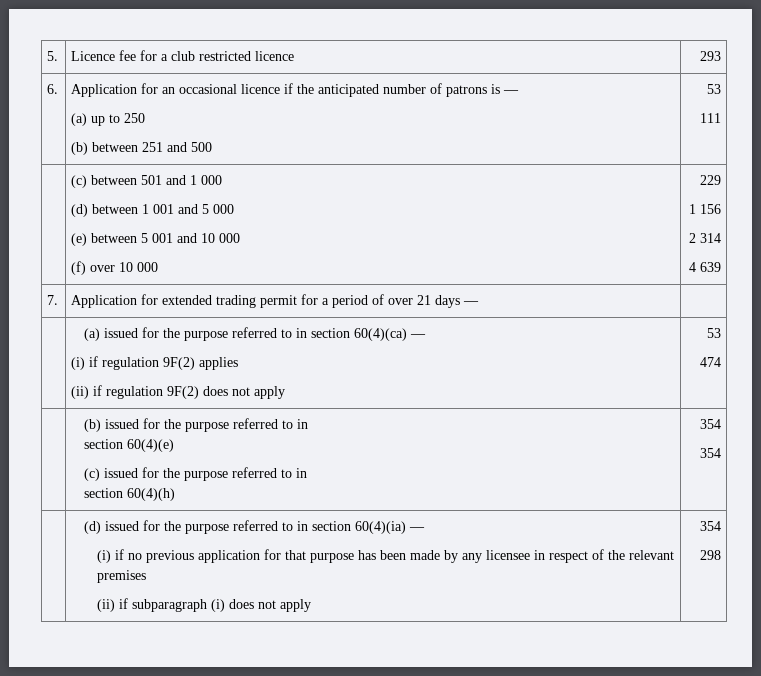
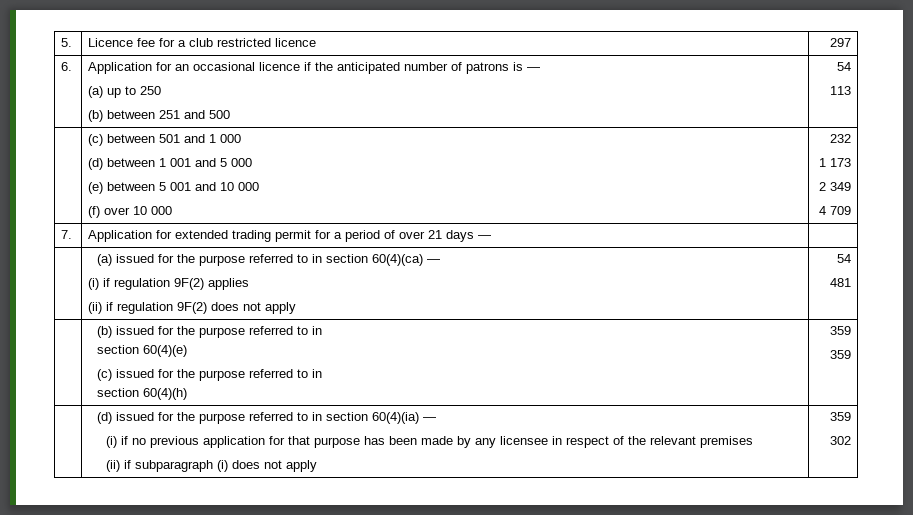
[699,51,721,61] 293 -> [830,38,852,47] 297
[706,84,721,94] [699,113,721,123] 53 // 111 -> [837,62,852,71] [830,86,852,95] 54 // 113
[699,175,721,185] [688,204,721,214] 229 // 1 156 -> [830,134,852,143] [819,158,852,167] 232 // 1 173
[699,233,721,243] 314 -> [830,182,852,191] 349
[699,262,721,272] 639 -> [830,206,852,215] 709
[706,328,721,338] [699,357,721,367] 53 // 474 -> [837,254,852,263] [830,278,852,287] 54 // 481
[699,419,721,429] [699,448,721,458] 354 // 354 -> [830,326,852,335] [830,350,852,359] 359 // 359
[699,521,721,531] [699,550,721,560] 354 // 298 -> [830,412,852,421] [830,436,852,445] 359 // 302

